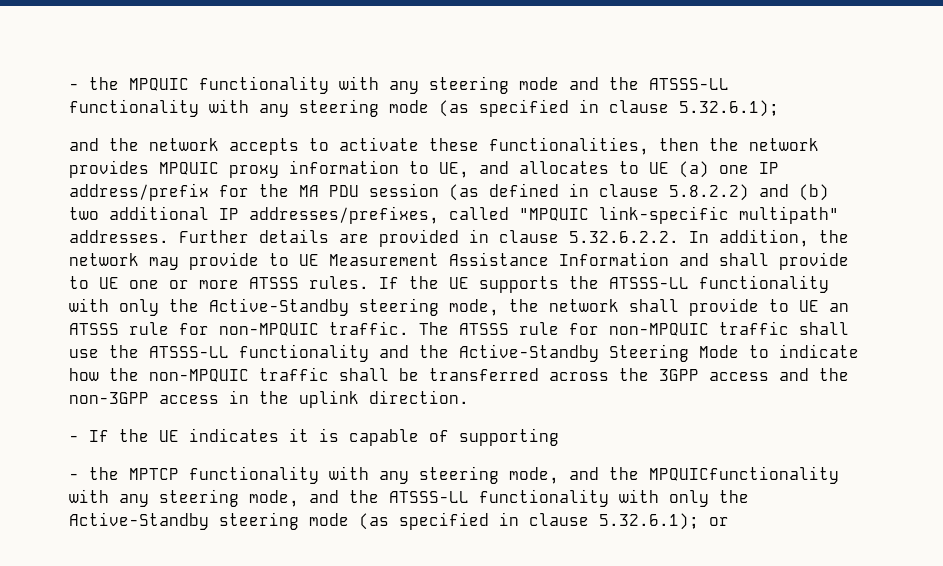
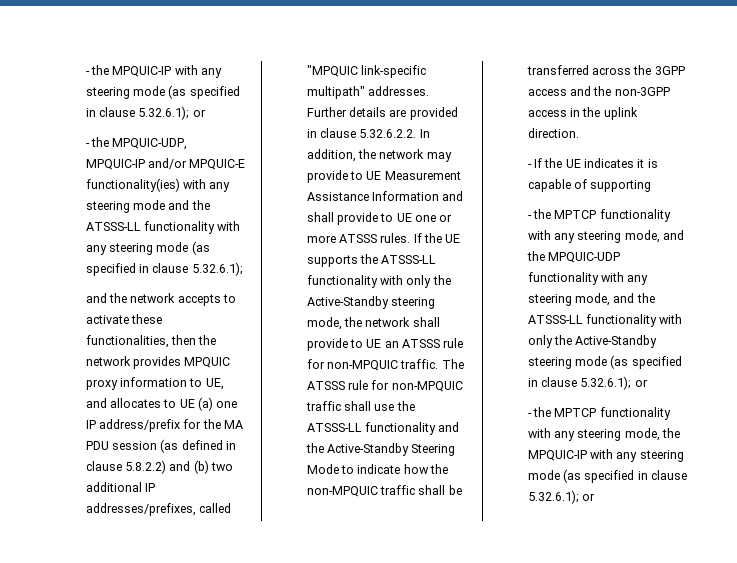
[69,76,330,94] - the MPQUIC functionality -> [85,65,223,78] [85,85,240,99] [85,106,206,120] [85,137,188,150] [85,158,246,170] [85,178,180,192] - the MPQUIC-IP with any steering mode (as specified in clause 5.32.6.1); or // - the MPQUIC-UDP, MPQUIC-IP and/or MPQUIC-E functionality(ies)
[649,466,840,484] MPQUICfunctionality -> [547,252,620,263] [527,272,599,285] MPQUIC-UDP functionality
(730, 521) none -> [527,407,671,420] [527,428,681,441] [527,449,684,462] [527,469,688,483] [527,490,595,504] // - the MPTCP functionality with any steering mode, the MPQUIC-IP with any steering mode (as specified in clause 5.32.6.1); or

